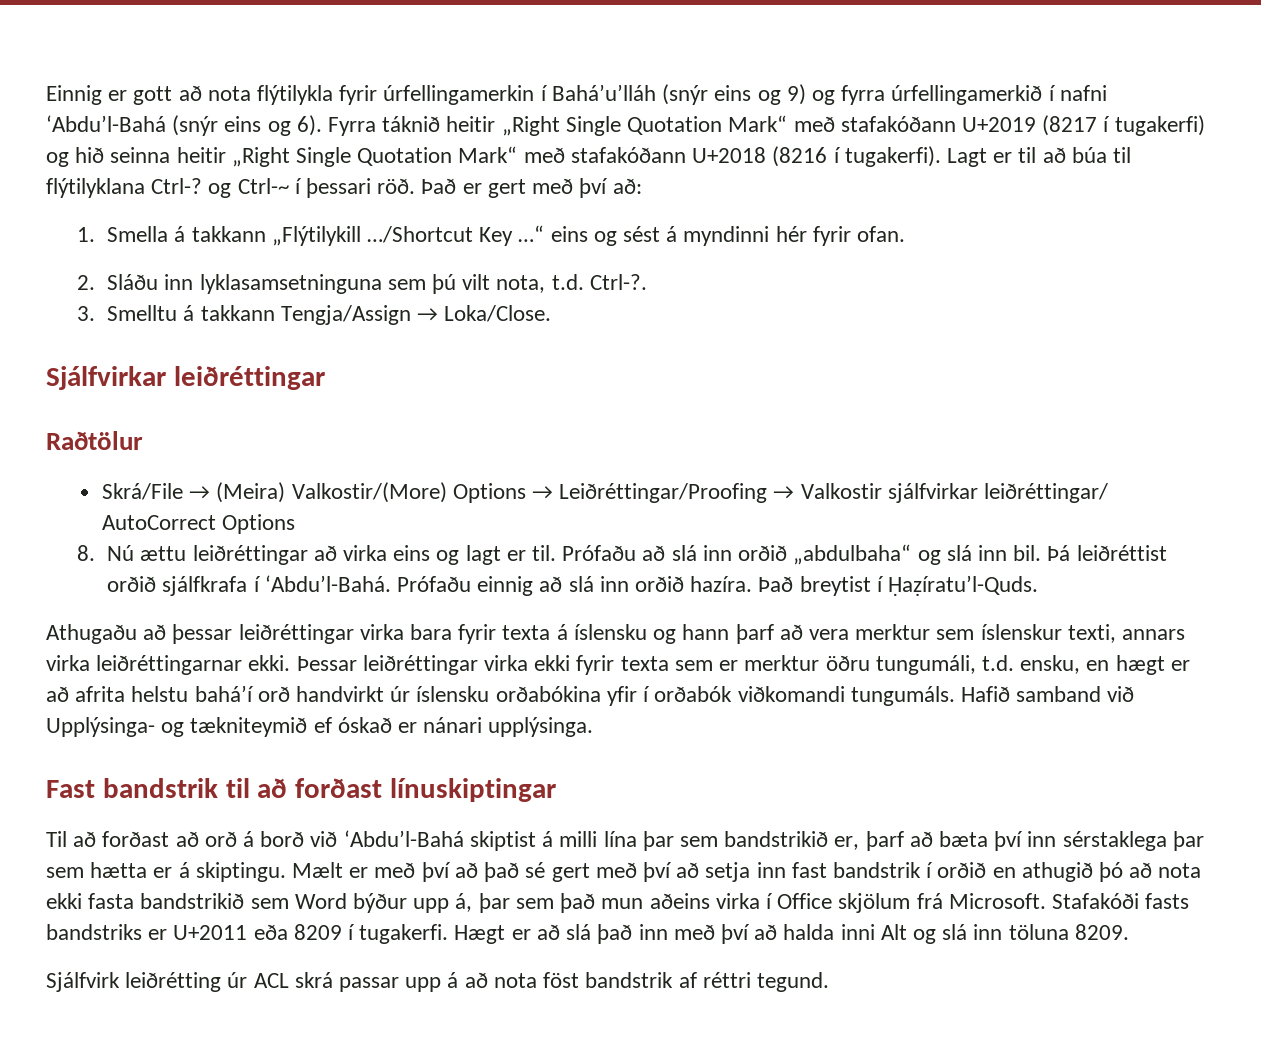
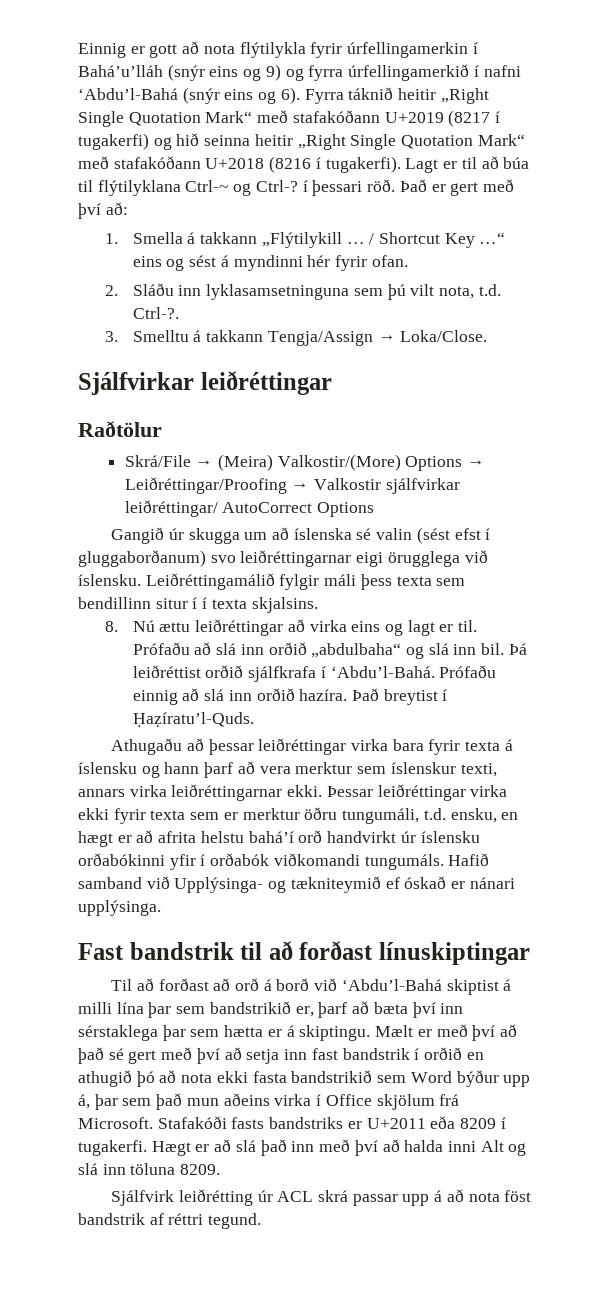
[151,178,289,198] Ctrl-? og Ctrl-~ -> [185,180,298,196] Ctrl-~ og Ctrl-?
[367,226,474,243] …/Shortcut -> [346,232,440,244] … / Shortcut
(296, 524) none -> [111,527,491,544] [78,550,488,567] [78,573,466,590] [78,597,318,613] // Gangið úr skugga um að íslenska sé valin (sést efst í gluggaborðanum) svo leiðréttingarnar eigi örugglega við íslensku. Leiðréttingamálið fylgir máli þess texta sem bendillinn situr í í texta skjalsins.
[495,686,601,702] orðabókina -> [78,853,165,866] orðabókinni

